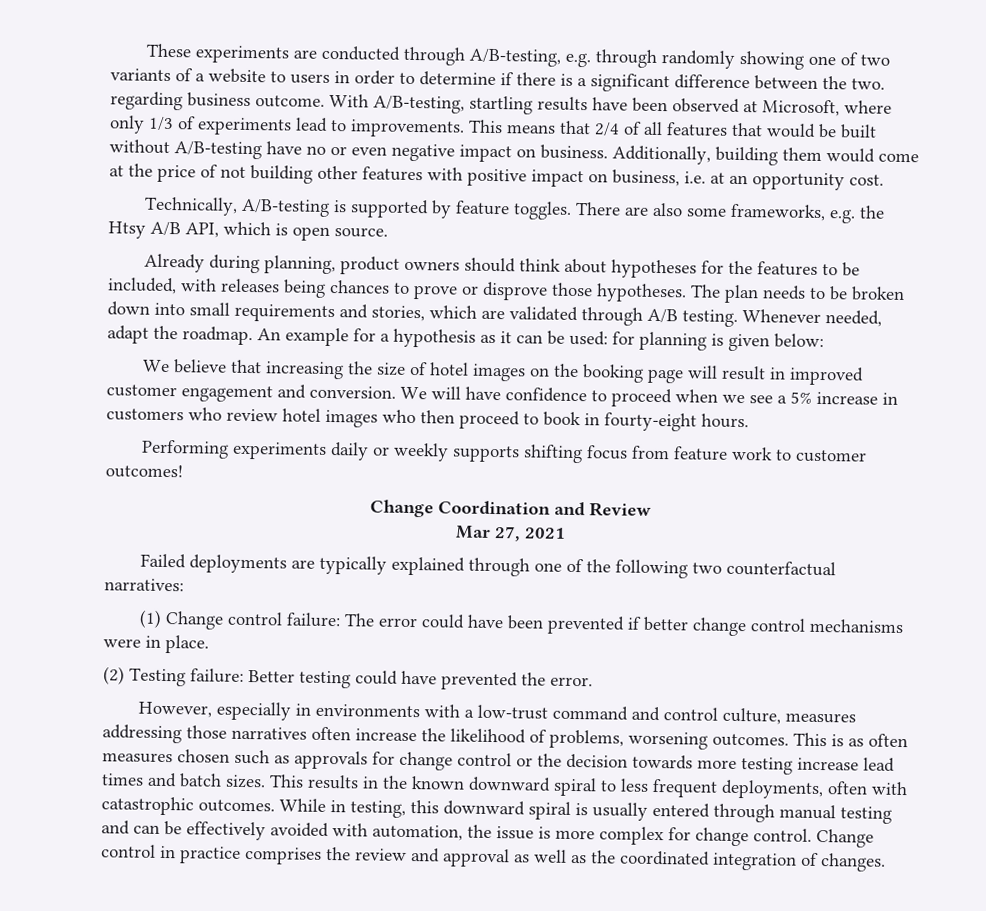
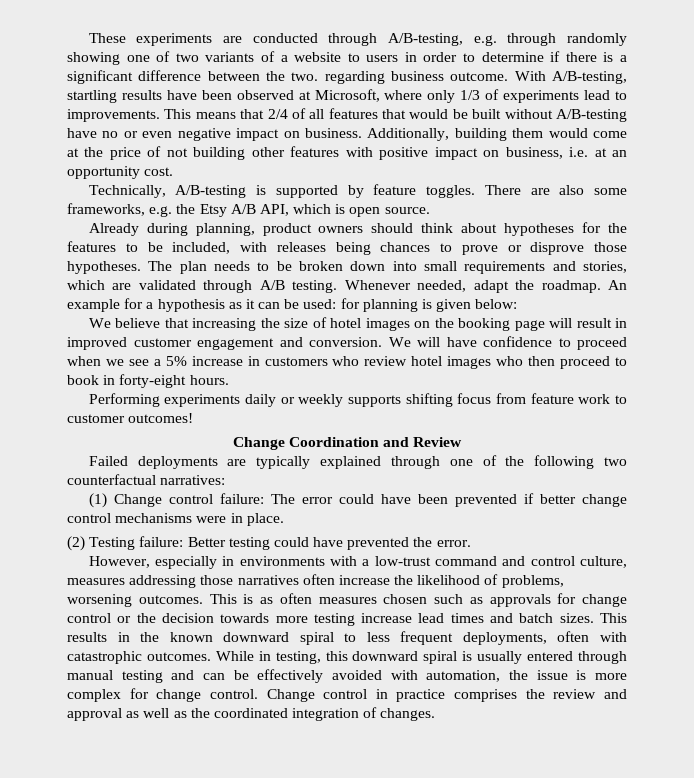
[108,221,146,239] Htsy -> [199,204,227,217] Etsy
[604,412,697,432] fourty-eight -> [119,374,187,388] forty-eight
[454,525,566,542] // Mar 27, 2021 -> (463, 442) none

